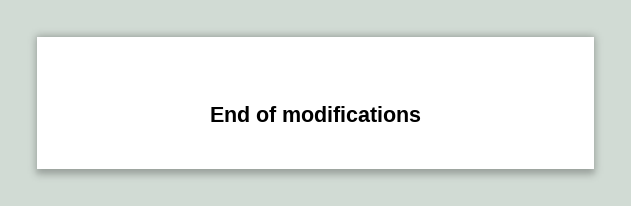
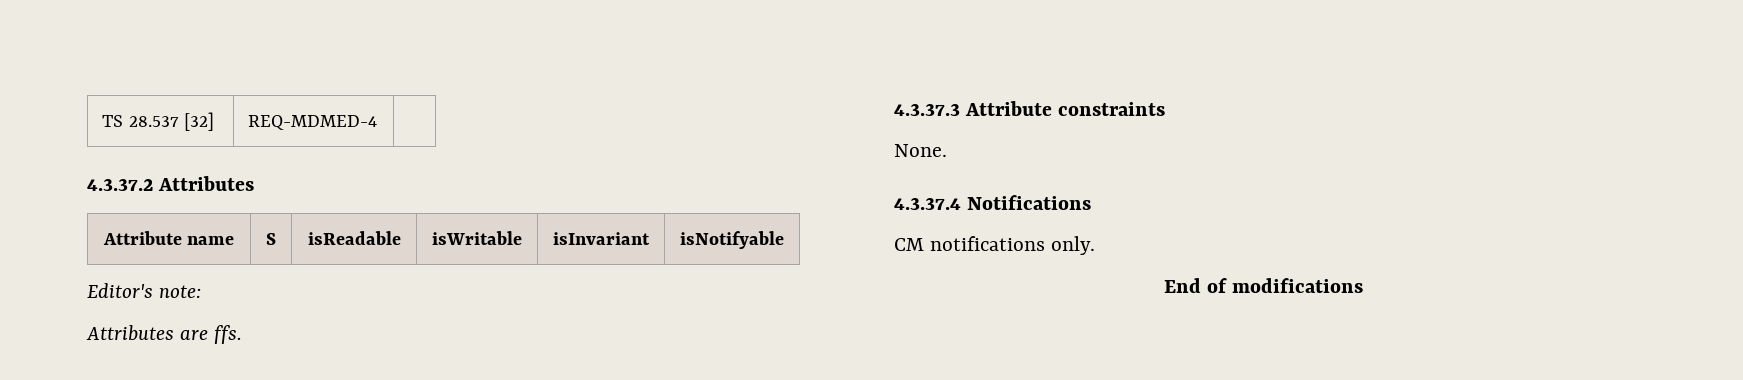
(210, 114) none -> [102,112,215,131] [248,115,378,130] [87,176,255,191] [102,231,235,245] [266,233,276,245] [307,231,401,245] [432,231,522,245] [553,232,650,245] [680,231,784,249] [87,283,202,298] [86,325,243,344] [894,101,1166,116] [894,144,947,157] [894,195,1092,210] [894,236,1096,255] TS 28.537 [32] | REQ-MDMED-4 | // 4.3.37.2 Attributes // Attribute name | S | isReadable | isWritable | isInvariant | isNotifyable // Editor's note: // Attributes are ffs. // 4.3.37.3 Attribute constraints // None. // 4.3.37.4 Notifications // CM notifications only. //

